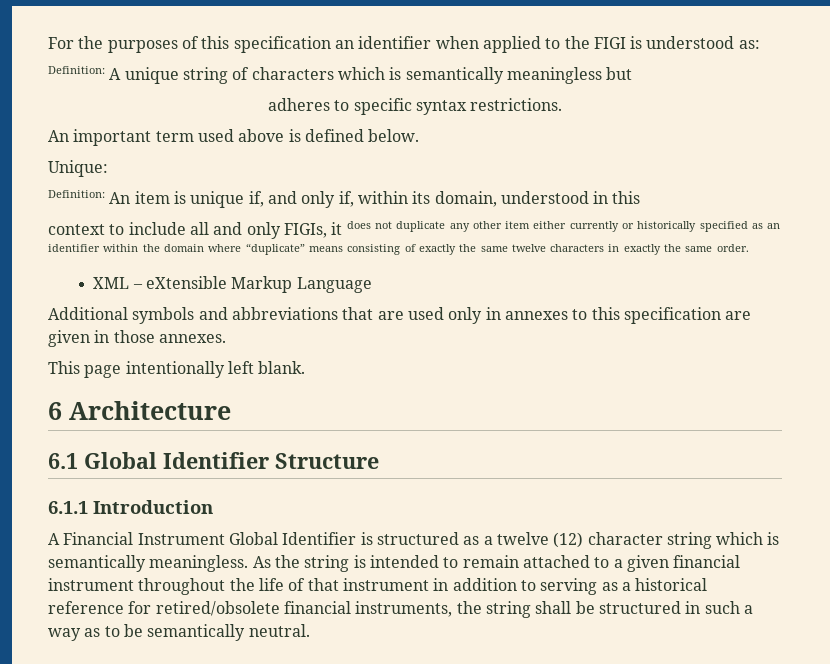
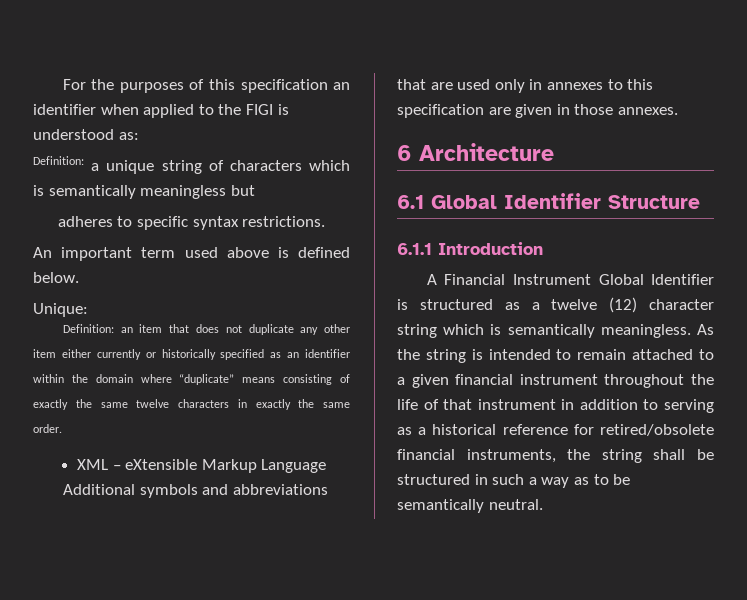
[109,68,122,80] A -> [91,163,100,171] a
[109,191,641,208] [48,222,343,239] An item is unique if, and only if, within its domain, understood in this // context to include all and only FIGIs, it -> [120,324,190,333] an item that
[48,361,306,378] // This page intentionally left blank. -> (678, 111) none

